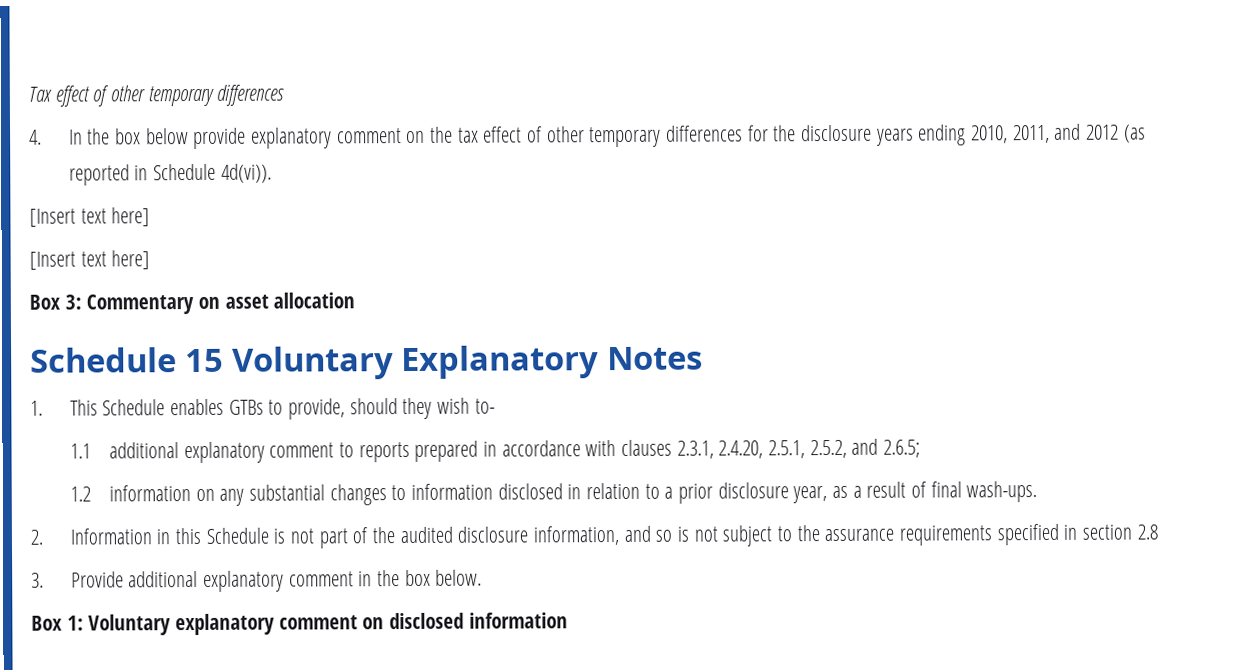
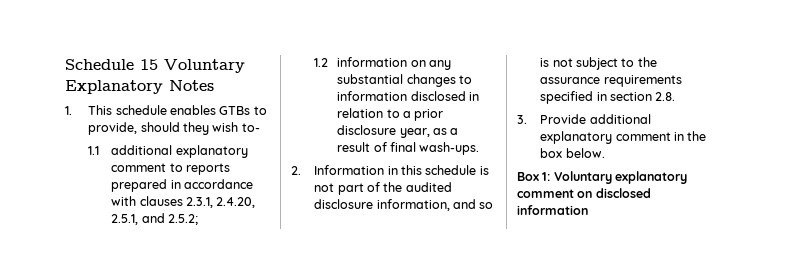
[28,84,285,107] [29,123,1146,150] [68,163,272,186] [29,207,151,227] [29,250,151,270] [29,292,356,315] Tax effect of other temporary differences // 4. In the box below provide explanatory comment on the tax effect of other temporary differences for the disclosure years ending 2010, 2011, and 2012 (as reported in Schedule 4d(vi)). // [Insert text here] // [Insert text here] // Box 3: Commentary on asset allocation // -> (65, 64) none
[102,399,166,416] Schedule -> [115,105,167,115] schedule
[809,438,921,459] 2.5.2, and 2.6.5; -> [141,213,199,225] and 2.5.2;
[205,527,269,544] Schedule -> [425,165,477,175] schedule
[1136,524,1158,540] 2.8 -> [655,92,676,101] 2.8.

